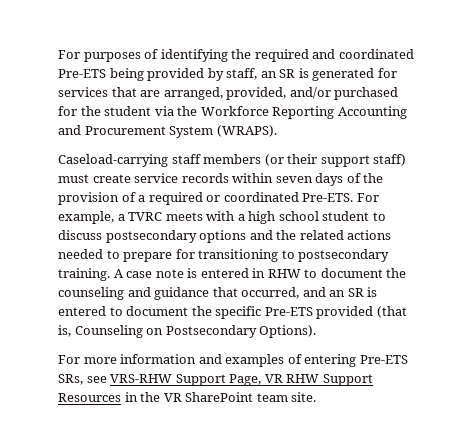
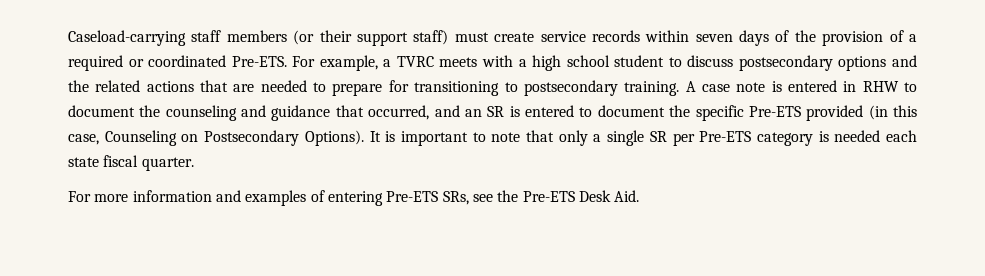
[58,49,414,62] [58,68,397,81] [58,87,399,100] [58,106,407,119] [58,125,277,138] For purposes of identifying the required and coordinated Pre-ETS being provided by staff, an SR is generated for services that are arranged, provided, and/or purchased for the student via the Workforce Reporting Accounting and Procurement System (WRAPS). // -> (68, 38) none
(392, 235) none -> [200,80,255,92] that are
[376,306,407,318] [58,325,71,337] (that is, -> [868,105,917,120] [68,134,99,145] (in this case,
(317, 331) none -> [369,130,918,146] [68,155,194,171] It is important to note that only a single SR per Pre-ETS category is needed each state fiscal quarter.
[110,374,373,386] [58,392,317,402] VRS-RHW Support Page, VR RHW Support Resources in the VR SharePoint team site. -> [497,190,640,202] the Pre-ETS Desk Aid.

